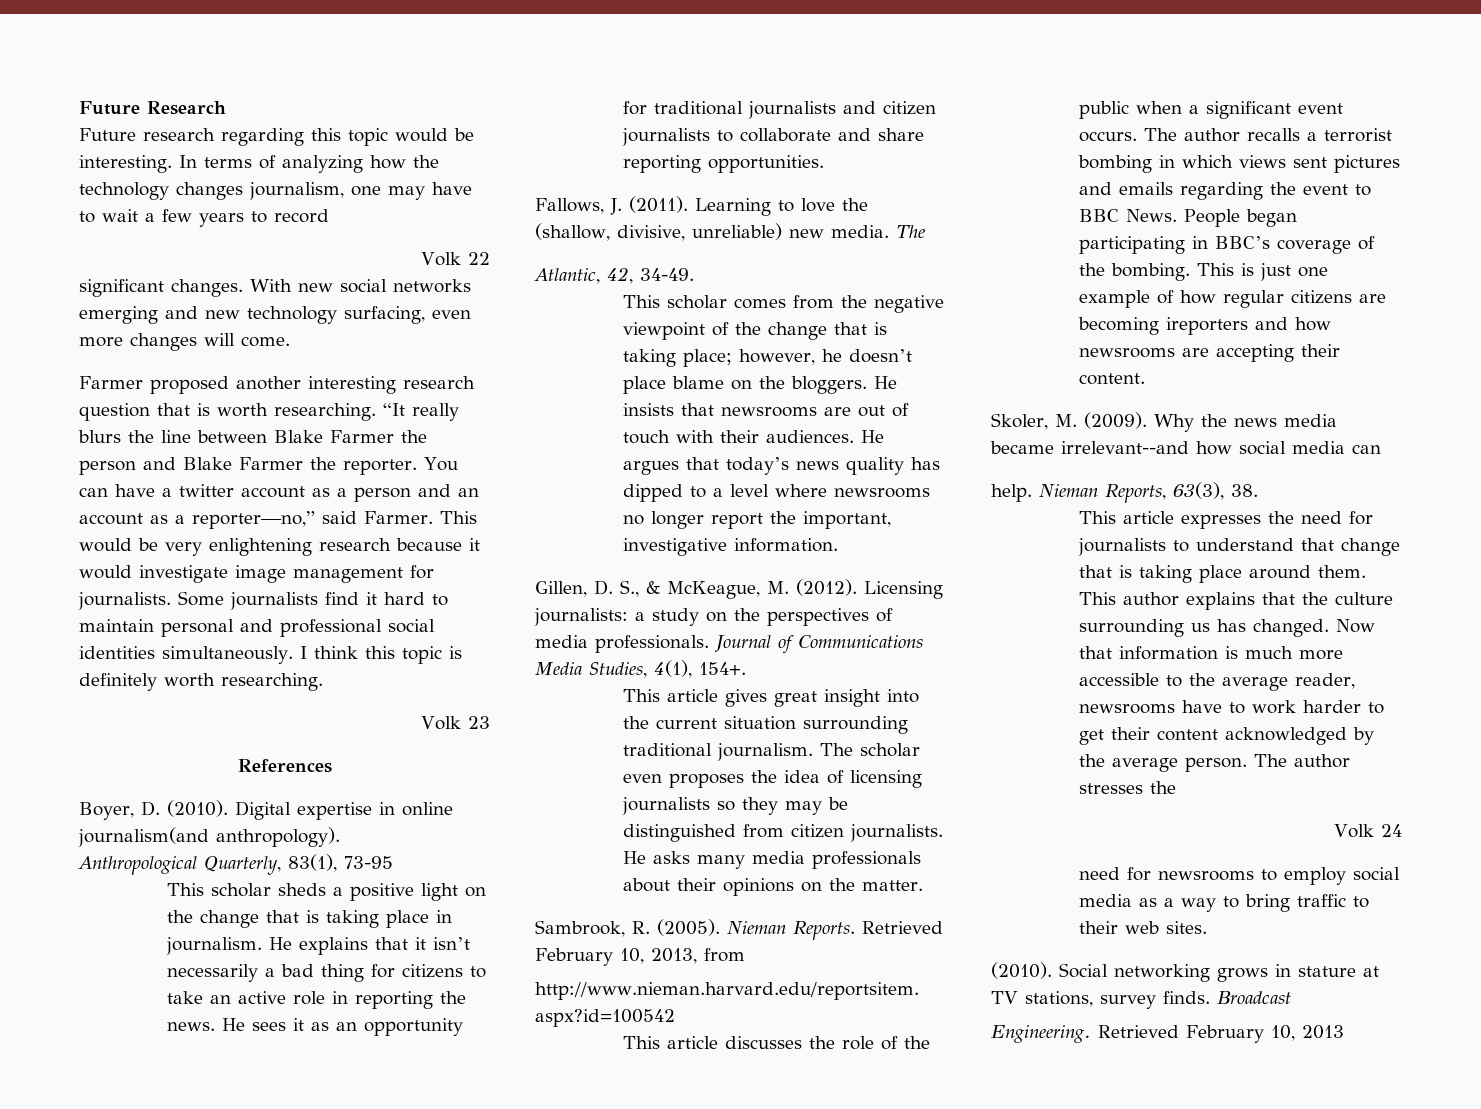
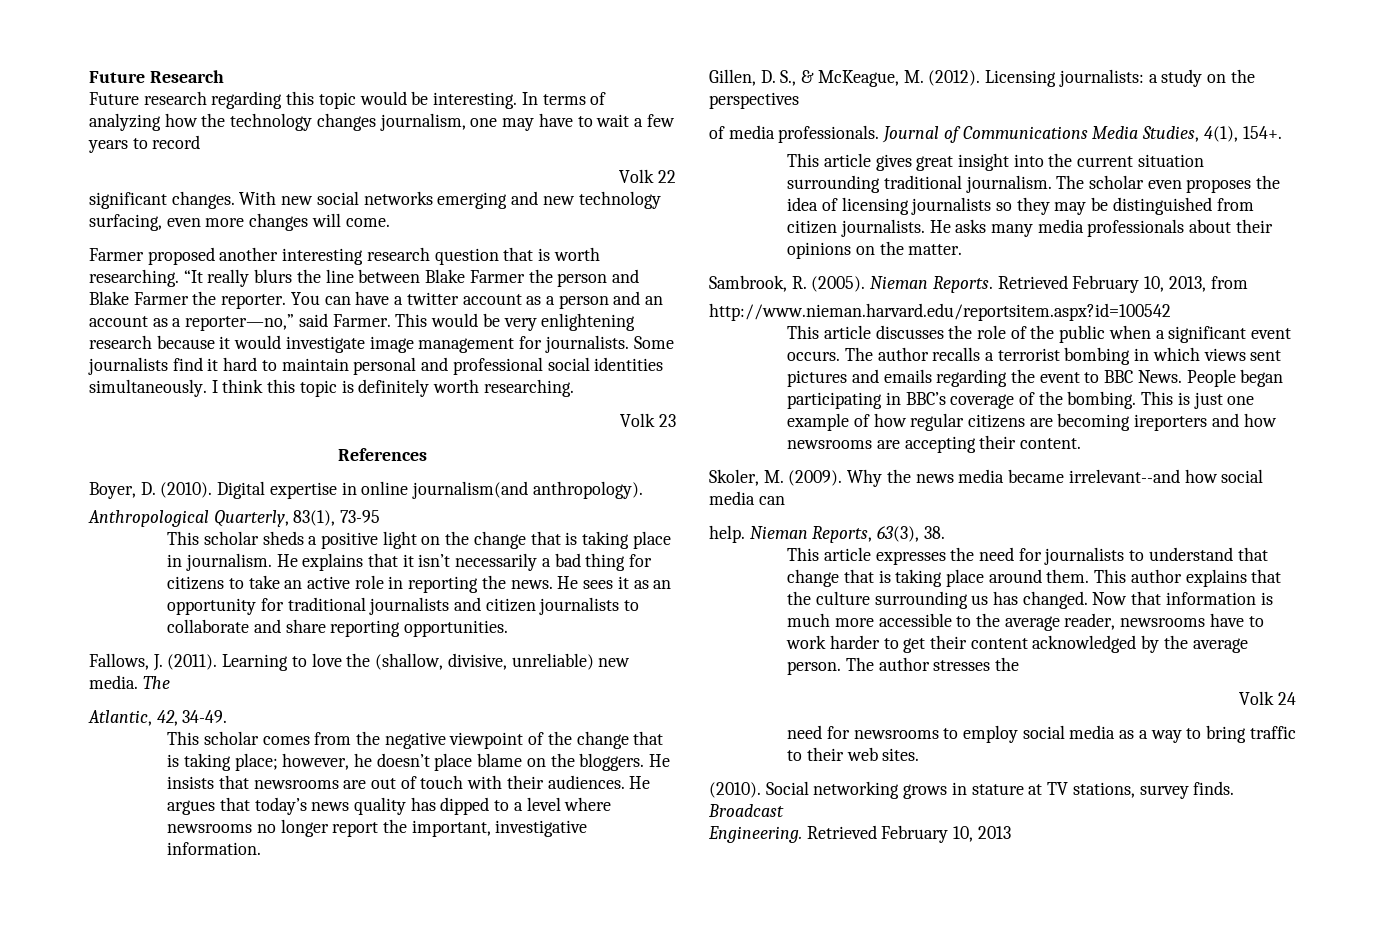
(869, 617) none -> (799, 100) //

